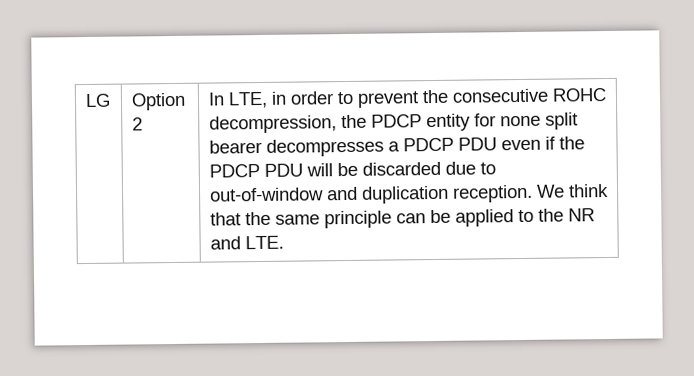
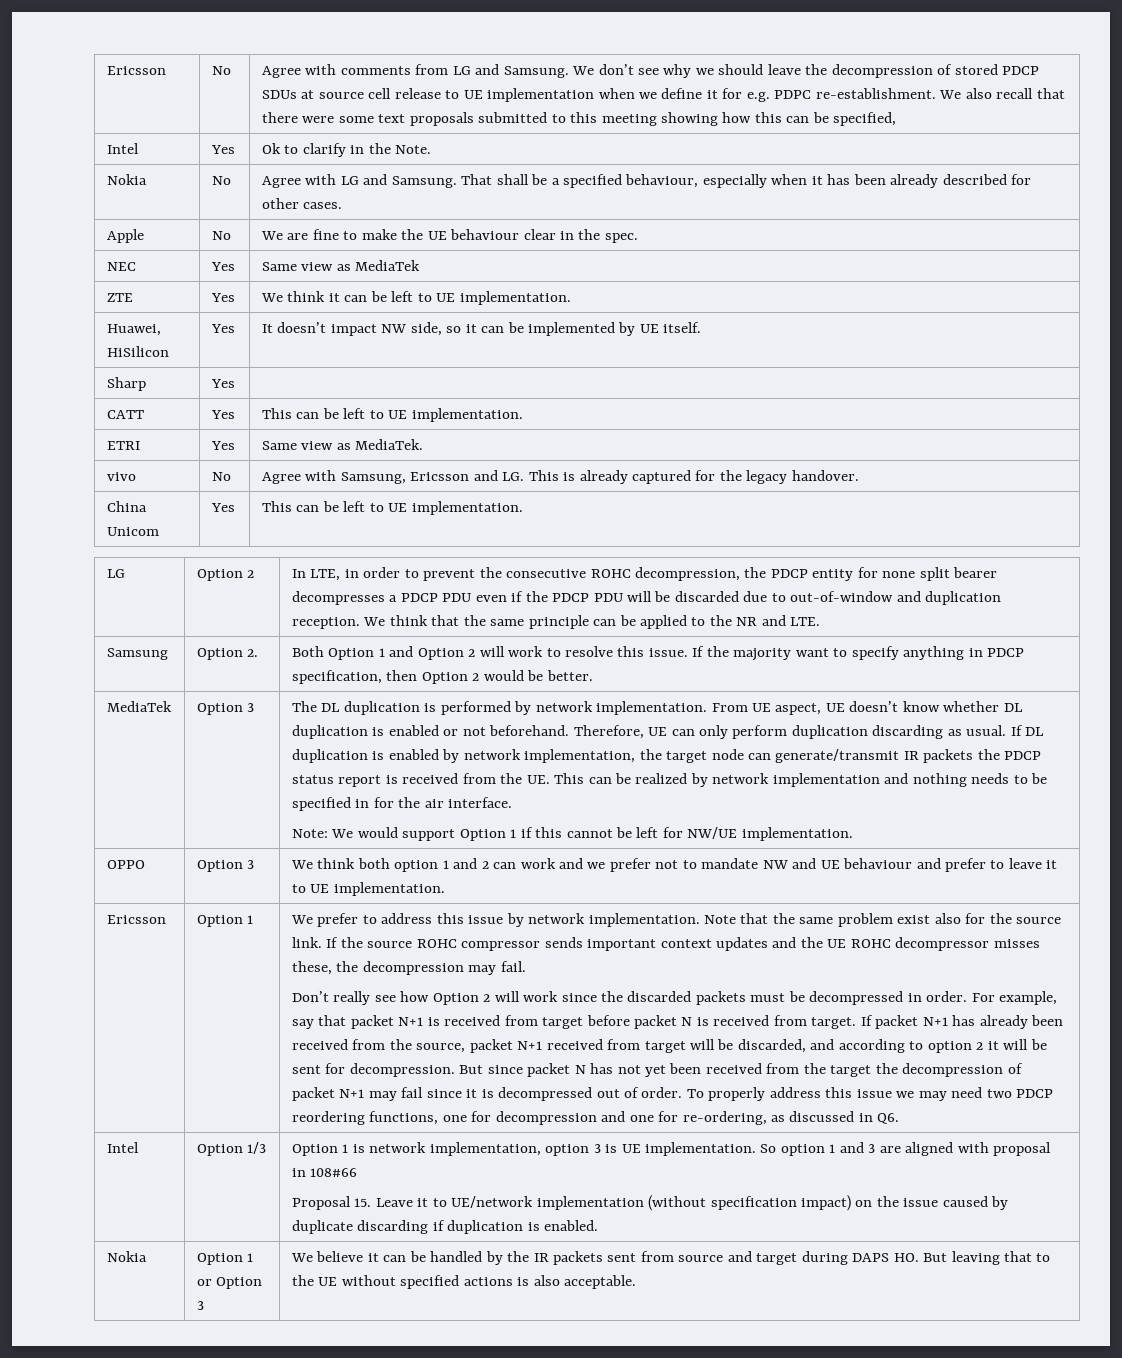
(84, 100) none -> [106,66,166,75] [211,66,231,75] [261,64,1040,78] [261,88,1065,102] [261,112,897,126] [106,143,139,154] [210,145,235,154] [261,143,432,157] [106,174,147,185] [211,176,231,185] [261,174,1032,188] [261,198,343,209] [106,229,144,243] [211,231,231,240] [260,229,638,243] [106,262,136,271] [210,262,235,271] [261,260,421,271] [106,293,133,302] [210,293,235,302] [260,291,571,305] [106,324,161,336] [106,346,169,357] [210,324,235,333] [261,322,702,336] [106,377,146,391] [210,379,235,388] [106,410,144,419] [210,410,235,419] [261,408,523,422] [106,441,140,450] [210,441,235,450] [261,439,424,450] [106,472,136,481] [211,472,231,481] [261,470,859,484] [106,501,147,512] [106,527,159,536] [210,503,235,512] [261,501,523,515] Ericsson | No | Agree with comments from LG and Samsung. We don’t see why we should leave the decompression of stored PDCP SDUs at source cell release to UE implementation when we define it for e.g. PDPC re-establishment. We also recall that there were some text proposals submitted to this meeting showing how this can be specified, // Intel | Yes | Ok to clarify in the Note. // Nokia | No | Agree with LG and Samsung. That shall be a specified behaviour, especially when it has been already described for other cases. // Apple | No | We are fine to make the UE behaviour clear in the spec. // NEC | Yes | Same view as MediaTek // ZTE | Yes | We think it can be left to UE implementation. // Huawei, HiSilicon | Yes | It doesn’t impact NW side, so it can be implemented by UE itself. // Sharp | Yes | // CATT | Yes | This can be left to UE implementation. // ETRI | Yes | Same view as MediaTek. // vivo | No | Agree with Samsung, Ericsson and LG. This is already captured for the legacy handover. // China Unicom | Yes | This can be left to UE implementation. //
(284, 242) none -> [106,648,168,660] [196,648,259,660] [291,646,1024,661] [291,670,593,684] [106,701,172,712] [196,703,255,715] [291,701,1023,715] [291,725,1045,739] [291,749,1042,763] [291,773,1048,787] [291,797,513,811] [291,827,853,841] [106,860,145,869] [196,860,255,872] [290,858,1058,872] [291,882,445,896] [106,915,166,924] [196,915,254,927] [290,913,1062,927] [291,937,1040,951] [291,961,526,975] [291,991,1058,1005] [291,1015,1063,1029] [291,1039,1047,1053] [291,1063,1023,1077] [291,1087,1053,1101] [291,1111,900,1125] [106,1142,139,1153] [196,1142,267,1156] [291,1142,1052,1156] [291,1168,358,1177] [291,1195,1009,1211] [291,1220,599,1234] [106,1251,147,1262] [196,1253,254,1265] [196,1277,263,1289] [196,1301,204,1310] [290,1251,1051,1265] [291,1275,637,1289] // Samsung | Option 2. | Both Option 1 and Option 2 will work to resolve this issue. If the majority want to specify anything in PDCP specification, then Option 2 would be better. // MediaTek | Option 3 | The DL duplication is performed by network implementation. From UE aspect, UE doesn’t know whether DL duplication is enabled or not beforehand. Therefore, UE can only perform duplication discarding as usual. If DL duplication is enabled by network implementation, the target node can generate/transmit IR packets the PDCP status report is received from the UE. This can be realized by network implementation and nothing needs to be specified in for the air interface. // Note: We would support Option 1 if this cannot be left for NW/UE implementation. // OPPO | Option 3 | We think both option 1 and 2 can work and we prefer not to mandate NW and UE behaviour and prefer to leave it to UE implementation. // Ericsson | Option 1 | We prefer to address this issue by network implementation. Note that the same problem exist also for the source link. If the source ROHC compressor sends important context updates and the UE ROHC decompressor misses these, the decompression may fail. // Don’t really see how Option 2 will work since the discarded packets must be decompressed in order. For example, say that packet N+1 is received from target before packet N is received from target. If packet N+1 has already been received from the source, packet N+1 received from target will be discarded, and according to option 2 it will be sent for decompression. But since packet N has not yet been received from the target the decompression of packet N+1 may fail since it is decompressed out of order. To properly address this issue we may need two PDCP reordering functions, one for decompression and one for re-ordering, as discussed in Q6. // Intel | Option 1/3 | Option 1 is network implementation, option 3 is UE implementation. So option 1 and 3 are aligned with proposal in 108#66 // Proposal 15. Leave it to UE/network implementation (without specification impact) on the issue caused by duplicate discarding if duplication is enabled. // Nokia | Option 1 or Option 3 | We believe it can be handled by the IR packets sent from source and target during DAPS HO. But leaving that to the UE without specified actions is also acceptable.

